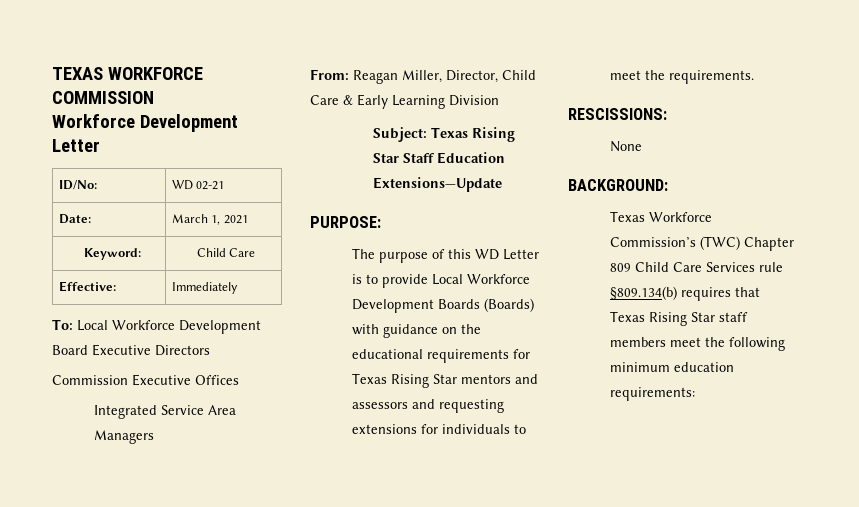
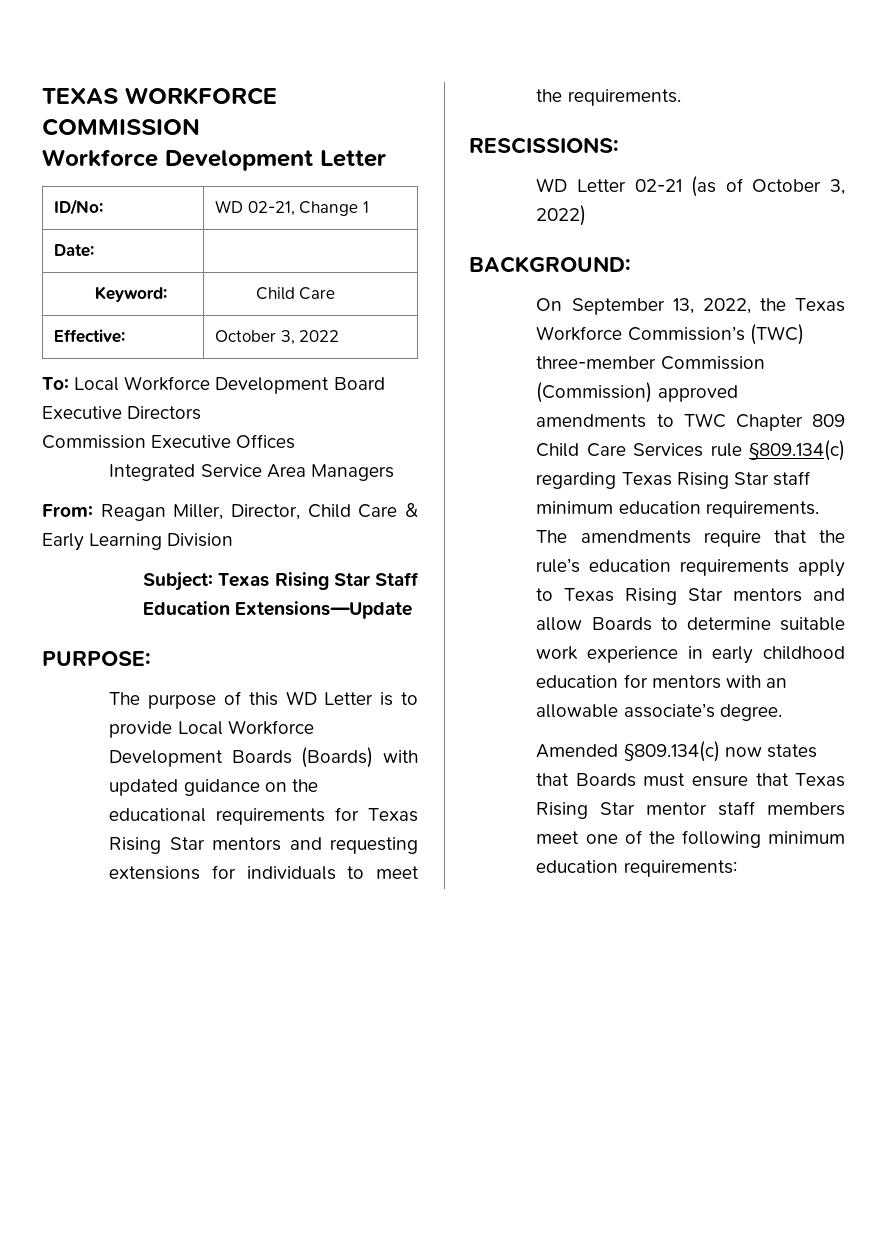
[196,181,225,190] [58,214,91,224] [171,214,248,225] 02-21 // Date: | March 1, 2021 -> [247,201,370,216] [54,244,95,257] 02-21, Change 1 // Date: |
[171,282,238,294] Immediately -> [215,330,340,345] October 3, 2022
(379, 329) none -> [109,779,179,796] updated
[351,399,435,409] assessors and -> (322, 843) none
[609,141,642,152] [568,179,668,191] [609,211,712,222] [609,236,740,250] None // BACKGROUND: // Texas Workforce Commission’s (TWC) -> [536,176,845,197] [536,205,587,226] [469,256,631,273] [536,298,845,315] [536,324,804,345] [536,356,765,370] [536,382,738,403] [536,413,726,428] WD Letter 02-21 (as of October 3, 2022) // BACKGROUND: // On September 13, 2022, the Texas Workforce Commission’s (TWC) three-member Commission (Commission) approved amendments to TWC
[609,286,731,301] §809.134(b) requires -> [749,440,845,461] [536,471,810,489] [536,501,819,518] [536,530,845,547] [536,558,845,577] [536,588,845,605] [536,617,845,631] [536,646,845,664] [536,674,787,689] [536,703,782,721] [536,741,817,762] [536,773,748,787] §809.134(c) regarding Texas Rising Star staff minimum education requirements. The amendments require that the rule’s education requirements apply to Texas Rising Star mentors and allow Boards to determine suitable work experience in early childhood education for mentors with an allowable associate’s degree. // Amended §809.134(c) now states that Boards must ensure
(715, 317) none -> [646,802,708,815] mentor
(701, 342) none -> [585,830,642,844] one of

